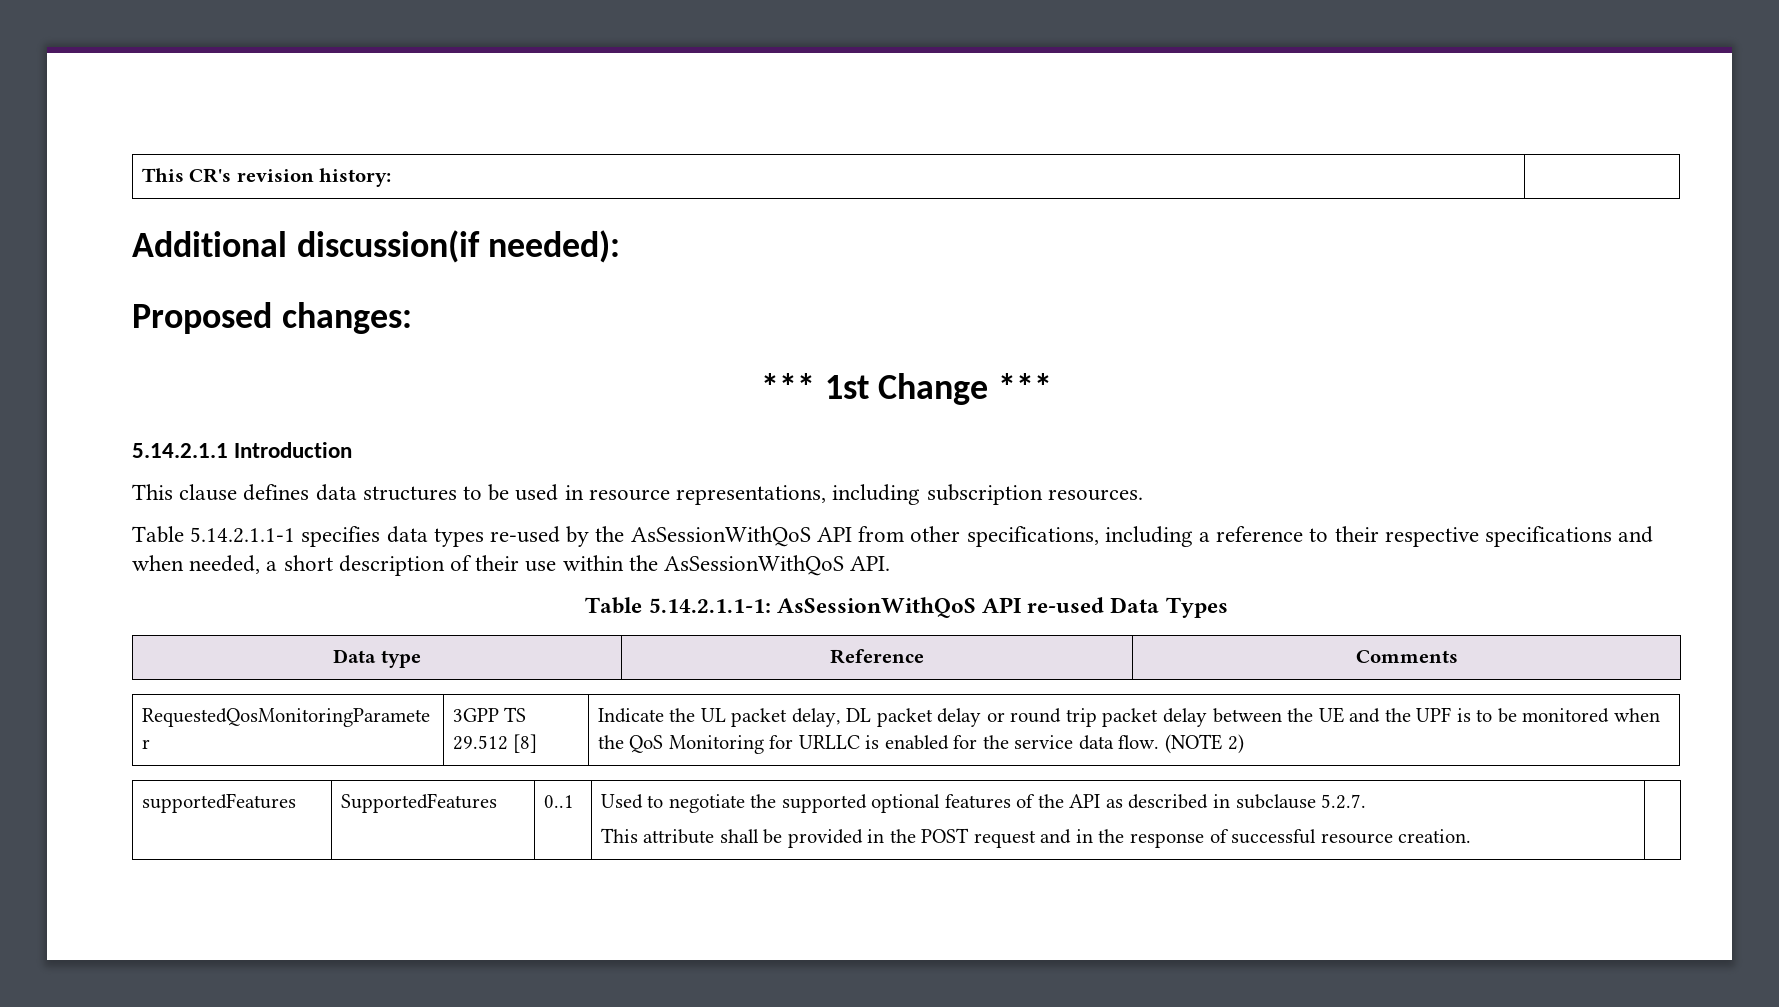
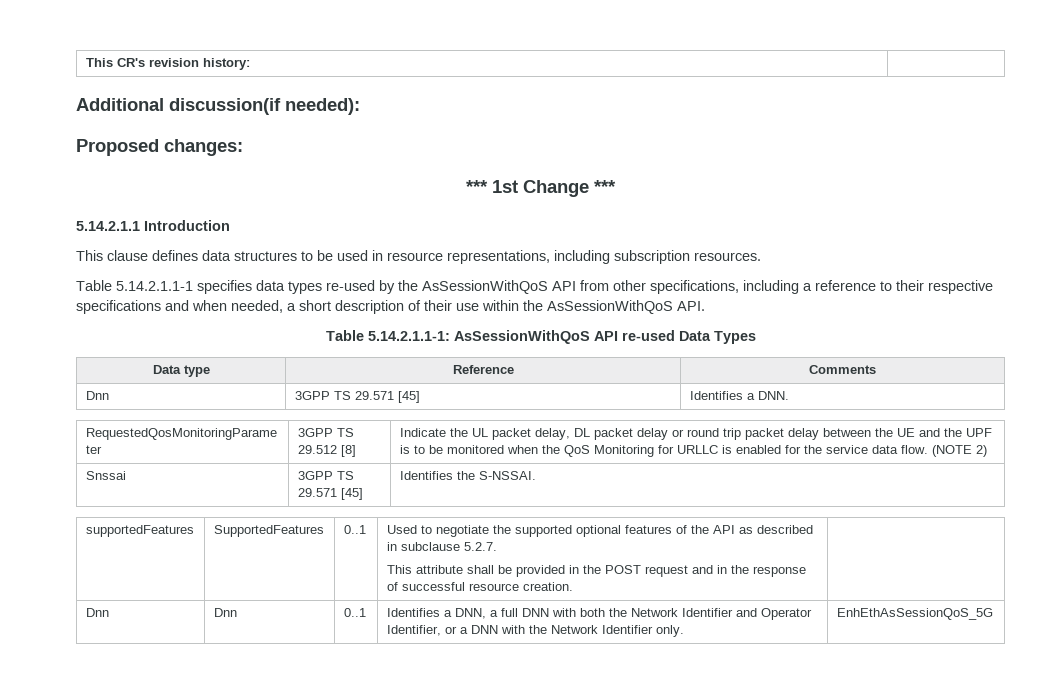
(1458, 656) none -> [85,391,109,400] [294,391,420,403] [689,391,789,400] // Dnn | 3GPP TS 29.571 [45] | Identifies a DNN.
(1244, 744) none -> [85,471,126,480] [297,471,354,480] [297,488,363,500] [399,471,536,480] // Snssai | 3GPP TS 29.571 [45] | Identifies the S-NSSAI.
(1472, 836) none -> [85,608,109,617] [213,608,237,617] [343,608,366,617] [386,608,812,620] [386,625,684,637] [836,608,993,620] // Dnn | Dnn | 0..1 | Identifies a DNN, a full DNN with both the Network Identifier and Operator Identifier, or a DNN with the Network Identifier only. | EnhEthAsSessionQoS_5G

